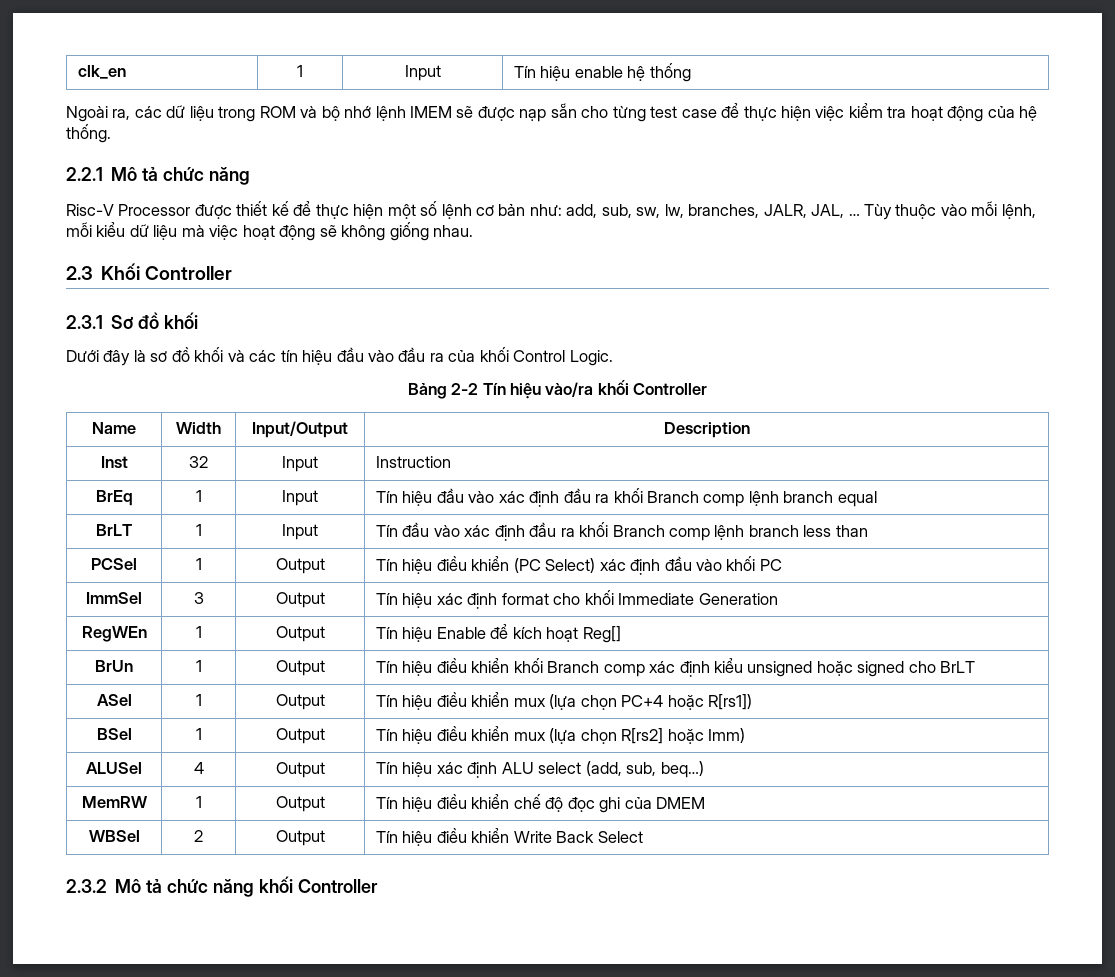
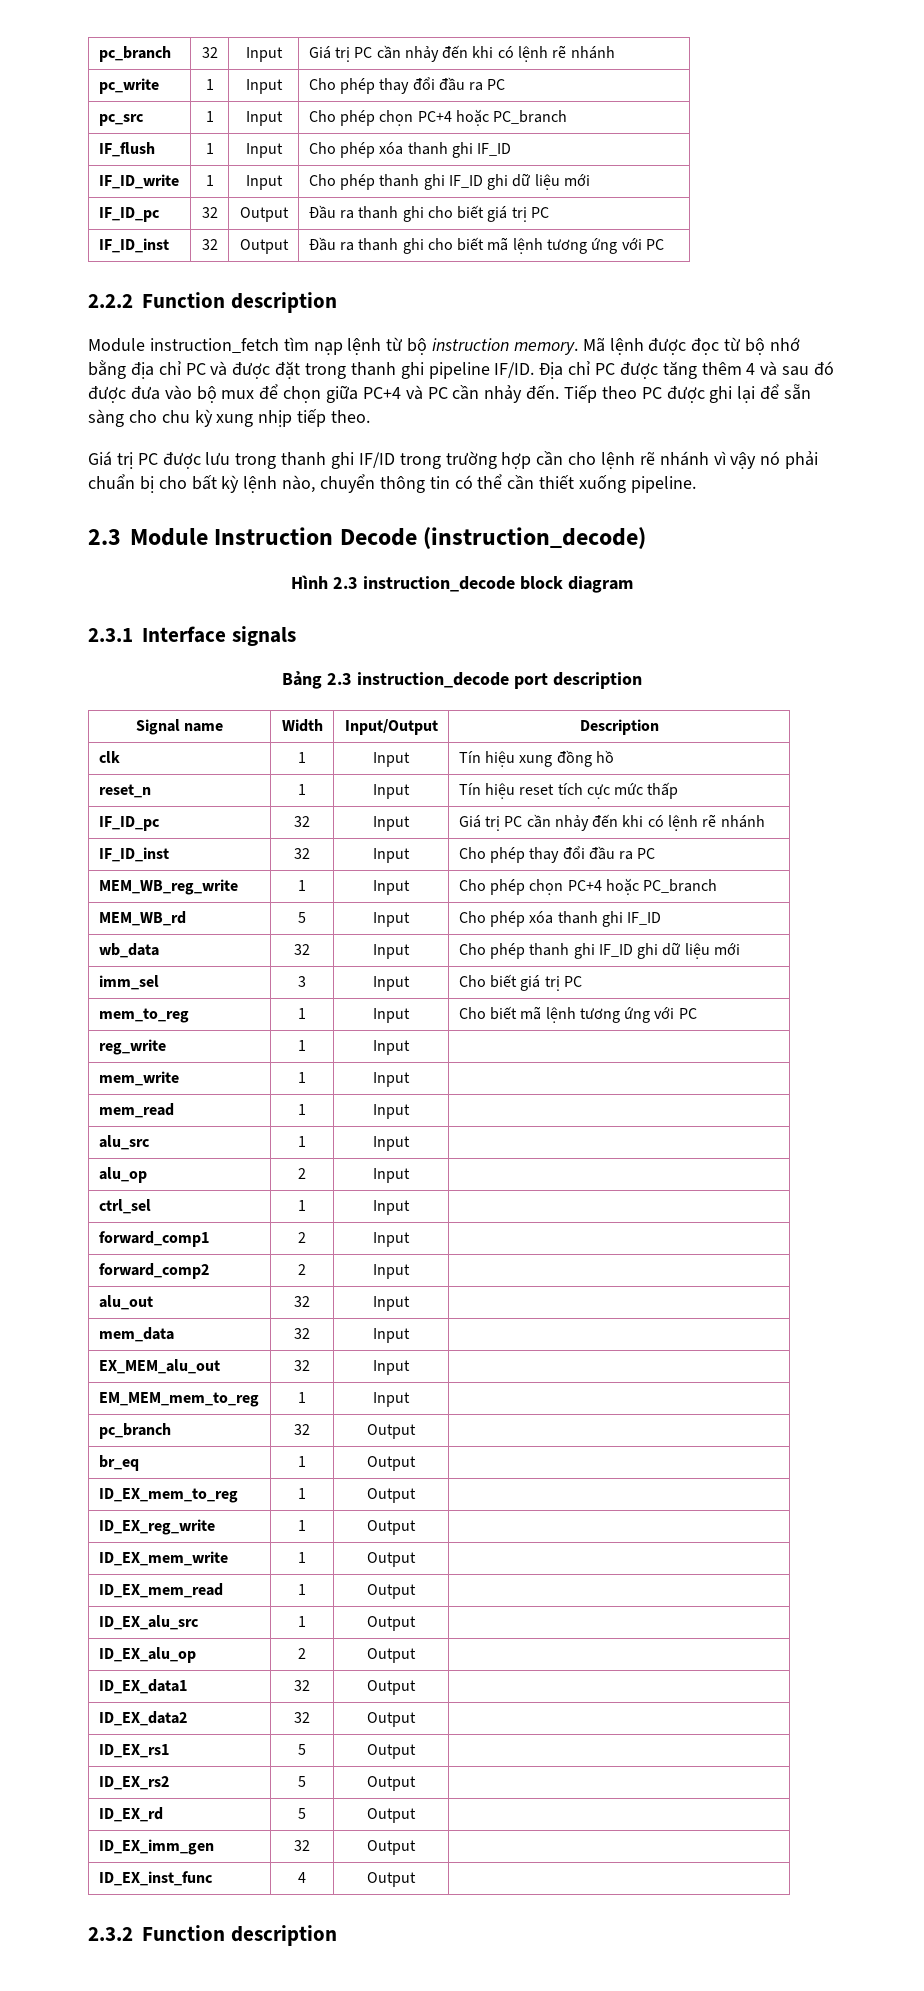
[77,65,126,79] [297,65,303,77] [404,65,441,81] [513,63,691,82] [66,103,1038,122] [66,124,111,143] [66,167,250,185] [66,201,1036,220] [66,222,474,241] [66,263,233,280] [66,312,198,329] [66,347,613,366] [407,380,708,399] [92,422,136,434] [176,422,221,434] [252,421,348,438] [663,422,750,438] [100,456,128,468] [189,456,208,468] [282,456,318,472] [375,456,451,468] [95,490,133,506] [195,490,202,502] [282,490,318,506] [375,488,877,507] [96,524,132,536] [195,524,202,536] [282,524,318,540] [375,522,868,541] [91,558,137,570] [195,558,202,570] [275,558,325,574] [375,556,782,575] [86,592,142,604] [193,592,204,604] [275,592,325,608] [375,590,778,609] [81,626,147,642] [195,626,202,638] [275,626,325,642] [375,624,621,643] [95,660,133,672] [195,660,202,672] [275,660,325,676] [375,658,976,677] [96,694,132,706] [195,694,202,706] [275,694,325,710] [375,692,752,710] [96,728,132,740] [195,728,202,740] [275,728,325,744] [375,726,745,744] [86,762,142,774] [193,762,204,774] [275,762,325,778] [375,761,704,778] [81,796,148,808] [195,796,202,808] [275,796,325,812] [375,794,705,813] [88,830,140,842] [194,830,203,842] [275,830,325,846] [375,828,643,846] [66,876,378,897] clk_en | 1 | Input | Tín hiệu enable hệ thống // Ngoài ra, các dữ liệu trong ROM và bộ nhớ lệnh IMEM sẽ được nạp sẵn cho từng test case để thực hiện việc kiểm tra hoạt động của hệ thống. // 2.2.1 Mô tả chức năng // Risc-V Processor được thiết kế để thực hiện một số lệnh cơ bản như: add, sub, sw, lw, branches, JALR, JAL, … Tùy thuộc vào mỗi lệnh, mỗi kiểu dữ liệu mà việc hoạt động sẽ không giống nhau. // 2.3 Khối Controller // 2.3.1 Sơ đồ khối // Dưới đây là sơ đồ khối và các tín hiệu đầu vào đầu ra của khối Control Logic. // Bảng 2-2 Tín hiệu vào/ra khối Controller // Name | Width | Input/Output | Description // Inst | 32 | Input | Instruction // BrEq | 1 | Input | Tín hiệu đầu vào xác định đầu ra khối Branch comp lệnh branch equal // BrLT | 1 | Input | Tín đầu vào xác định đầu ra khối Branch comp lệnh branch less than // PCSel | 1 | Output | Tín hiệu điều khiển (PC Select) xác định đầu vào khối PC // ImmSel | 3 | Output | Tín hiệu xác định format cho khối Immediate Generation // RegWEn | 1 | Output | Tín hiệu Enable để kích hoạt Reg[] // BrUn | 1 | Output | Tín hiệu điều khiển khối Branch comp xác định kiểu unsigned hoặc signed cho BrLT // ASel | 1 | Output | Tín hiệu điều khiển mux (lựa chọn PC+4 hoặc R[rs1]) // BSel | 1 | Output | Tín hiệu điều khiển mux (lựa chọn R[rs2] hoặc Imm) // ALUSel | 4 | Output | Tín hiệu xác định ALU select (add, sub, beq…) // MemRW | 1 | Output | Tín hiệu điều khiển chế độ đọc ghi của DMEM // WBSel | 2 | Output | Tín hiệu điều khiển Write Back Select // 2.3.2 Mô tả chức năng khối Controller -> [98,46,171,62] [201,47,218,58] [245,47,283,62] [308,45,615,62] [98,78,159,94] [205,79,214,90] [245,79,283,94] [308,77,506,94] [98,114,144,126] [205,111,214,122] [245,111,283,126] [308,109,568,126] [98,142,155,157] [205,143,214,154] [245,143,283,158] [308,142,512,158] [98,174,179,189] [205,175,214,186] [245,175,283,190] [308,173,591,190] [98,207,160,222] [201,207,218,218] [239,207,289,222] [308,205,550,222] [98,238,169,253] [201,239,218,250] [239,239,289,254] [308,237,665,254] [88,292,337,313] [88,337,800,355] [88,360,835,379] [88,384,812,403] [88,409,371,427] [88,451,819,469] [88,474,696,493] [88,527,647,549] [291,575,633,593] [88,626,296,646] [282,671,642,689] [135,719,224,735] [281,719,323,732] [344,719,438,735] [579,719,659,735] [98,751,120,763] [298,752,306,763] [373,752,410,767] [458,750,614,767] [98,784,151,798] [298,784,306,795] [373,784,410,799] [458,782,679,799] [98,816,160,831] [294,816,310,827] [373,816,410,831] [458,814,765,831] [98,847,169,862] [294,848,310,859] [373,848,410,863] [458,846,656,863] [98,879,238,895] [298,880,306,891] [373,880,410,895] [458,878,718,895] [98,911,186,926] [298,912,306,923] [373,912,410,927] [458,911,662,927] [98,943,159,958] [294,944,310,955] [373,944,410,959] [458,942,741,959] [98,975,159,990] [298,976,306,987] [373,976,410,991] [458,974,582,991] [98,1008,189,1023] [298,1008,306,1019] [373,1008,410,1023] [458,1006,697,1023] [98,1039,166,1055] [298,1040,306,1051] [373,1040,410,1055] [98,1071,179,1086] [298,1072,306,1083] [373,1072,410,1087] [98,1103,174,1118] [298,1104,306,1115] [373,1104,410,1119] [98,1135,150,1150] [298,1136,306,1147] [373,1136,410,1151] [98,1167,147,1183] [298,1168,306,1179] [373,1168,410,1183] [98,1199,151,1214] [298,1200,306,1211] [373,1200,410,1215] [98,1231,209,1247] [298,1232,306,1243] [373,1232,410,1247] [98,1263,209,1279] [298,1264,306,1275] [373,1264,410,1279] [98,1295,153,1310] [294,1296,310,1307] [373,1296,410,1311] [98,1327,174,1342] [294,1328,310,1339] [373,1328,410,1343] [98,1359,220,1374] [294,1360,310,1371] [373,1360,410,1375] [98,1392,259,1407] [298,1392,306,1403] [373,1392,410,1407] [98,1423,171,1439] [294,1424,310,1435] [367,1424,416,1439] [98,1455,139,1471] [298,1456,306,1467] [367,1456,416,1471] [98,1488,238,1503] [298,1488,306,1499] [367,1488,416,1503] [98,1519,215,1535] [298,1520,306,1531] [367,1520,416,1535] [98,1551,228,1566] [298,1552,306,1563] [367,1552,416,1567] [98,1583,223,1598] [298,1584,306,1595] [367,1584,416,1599] [98,1615,199,1630] [298,1616,306,1627] [367,1616,416,1631] [98,1647,196,1663] [298,1648,306,1659] [367,1648,416,1663] [98,1679,187,1694] [294,1680,310,1691] [367,1680,416,1695] [98,1711,187,1726] [294,1712,310,1723] [367,1712,416,1727] [98,1744,169,1758] [298,1744,306,1755] [367,1744,416,1759] [98,1776,169,1790] [298,1776,306,1787] [367,1776,416,1791] [98,1807,163,1822] [298,1808,306,1819] [367,1808,416,1823] [98,1839,214,1855] [294,1840,310,1851] [367,1840,416,1855] [98,1871,213,1886] [298,1872,306,1883] [367,1872,416,1887] [88,1925,337,1946] pc_branch | 32 | Input | Giá trị PC cần nhảy đến khi có lệnh rẽ nhánh // pc_write | 1 | Input | Cho phép thay đổi đầu ra PC // pc_src | 1 | Input | Cho phép chọn PC+4 hoặc PC_branch // IF_flush | 1 | Input | Cho phép xóa thanh ghi IF_ID // IF_ID_write | 1 | Input | Cho phép thanh ghi IF_ID ghi dữ liệu mới // IF_ID_pc | 32 | Output | Đầu ra thanh ghi cho biết giá trị PC // IF_ID_inst | 32 | Output | Đầu ra thanh ghi cho biết mã lệnh tương ứng với PC // 2.2.2 Function description // Module instruction_fetch tìm nạp lệnh từ bộ instruction memory. Mã lệnh được đọc từ bộ nhớ bằng địa chỉ PC và được đặt trong thanh ghi pipeline IF/ID. Địa chỉ PC được tăng thêm 4 và sau đó được đưa vào bộ mux để chọn giữa PC+4 và PC cần nhảy đến. Tiếp theo PC được ghi lại để sẵn sàng cho chu kỳ xung nhịp tiếp theo. // Giá trị PC được lưu trong thanh ghi IF/ID trong trường hợp cần cho lệnh rẽ nhánh vì vậy nó phải chuẩn bị cho bất kỳ lệnh nào, chuyển thông tin có thể cần thiết xuống pipeline. // 2.3 Module Instruction Decode (instruction_decode) // Hình 2.3 instruction_decode block diagram // 2.3.1 Interface signals // Bảng 2.3 instruction_decode port description // Signal name | Width | Input/Output | Description // clk | 1 | Input | Tín hiệu xung đồng hồ // reset_n | 1 | Input | Tín hiệu reset tích cực mức thấp // IF_ID_pc | 32 | Input | Giá trị PC cần nhảy đến khi có lệnh rẽ nhánh // IF_ID_inst | 32 | Input | Cho phép thay đổi đầu ra PC // MEM_WB_reg_write | 1 | Input | Cho phép chọn PC+4 hoặc PC_branch // MEM_WB_rd | 5 | Input | Cho phép xóa thanh ghi IF_ID // wb_data | 32 | Input | Cho phép thanh ghi IF_ID ghi dữ liệu mới // imm_sel | 3 | Input | Cho biết giá trị PC // mem_to_reg | 1 | Input | Cho biết mã lệnh tương ứng với PC // reg_write | 1 | Input | // mem_write | 1 | Input | // mem_read | 1 | Input | // alu_src | 1 | Input | // alu_op | 2 | Input | // ctrl_sel | 1 | Input | // forward_comp1 | 2 | Input | // forward_comp2 | 2 | Input | // alu_out | 32 | Input | // mem_data | 32 | Input | // EX_MEM_alu_out | 32 | Input | // EM_MEM_mem_to_reg | 1 | Input | // pc_branch | 32 | Output | // br_eq | 1 | Output | // ID_EX_mem_to_reg | 1 | Output | // ID_EX_reg_write | 1 | Output | // ID_EX_mem_write | 1 | Output | // ID_EX_mem_read | 1 | Output | // ID_EX_alu_src | 1 | Output | // ID_EX_alu_op | 2 | Output | // ID_EX_data1 | 32 | Output | // ID_EX_data2 | 32 | Output | // ID_EX_rs1 | 5 | Output | // ID_EX_rs2 | 5 | Output | // ID_EX_rd | 5 | Output | // ID_EX_imm_gen | 32 | Output | // ID_EX_inst_func | 4 | Output | // 2.3.2 Function description

